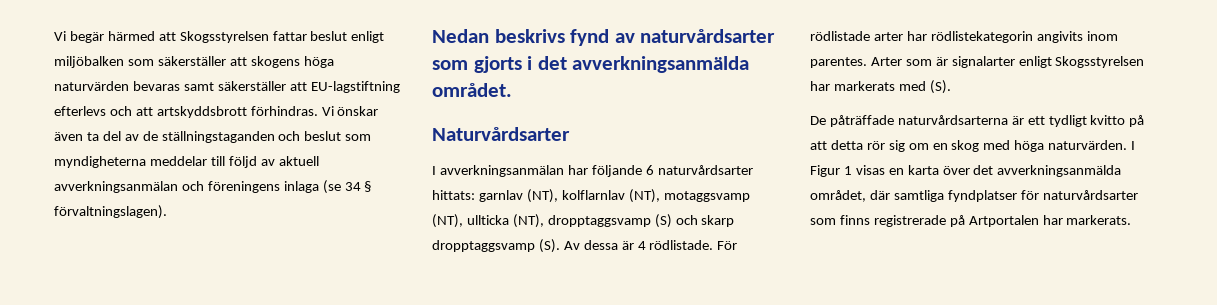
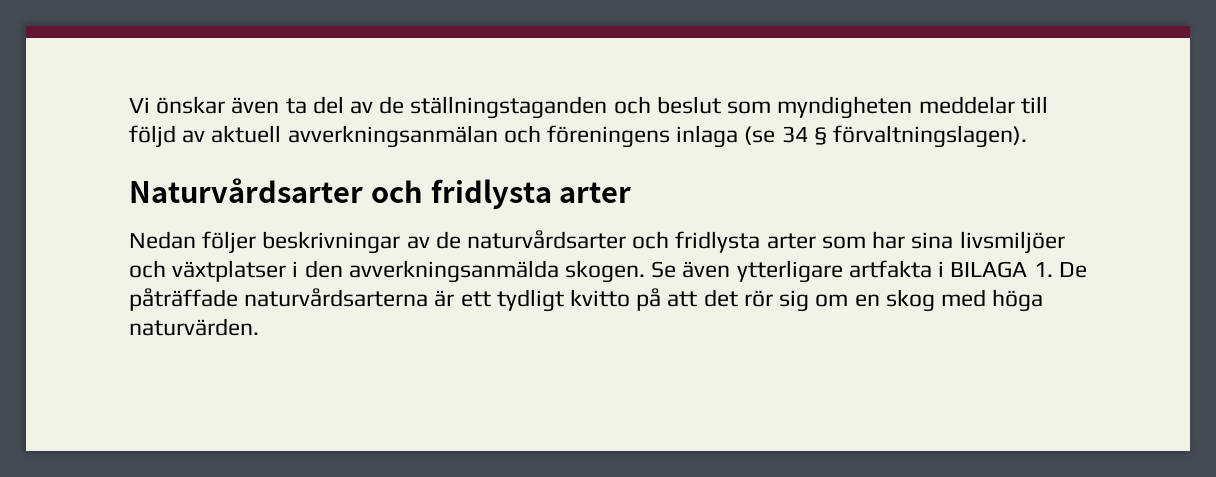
[54,31,385,43] [54,56,334,68] [54,81,400,93] [54,106,334,118] Vi begär härmed att Skogsstyrelsen fattar beslut enligt miljöbalken som säkerställer att skogens höga naturvärden bevaras samt säkerställer att EU-lagstiftning efterlevs och att artskyddsbrott förhindras. Vi -> [129,97,150,113] Vi
[54,156,146,168] myndigheterna -> [777,96,913,119] myndigheten
[432,29,776,46] [432,56,750,73] [432,83,512,97] [432,127,570,141] [432,165,753,177] [432,189,750,203] [432,214,735,228] [432,239,738,253] [810,31,1118,43] [810,56,1145,68] [810,80,951,94] Nedan beskrivs fynd av naturvårdsarter som gjorts i det avverkningsanmälda området. // Naturvårdsarter // I avverkningsanmälan har följande 6 naturvårdsarter hittats: garnlav (NT), kolflarnlav (NT), motaggsvamp (NT), ullticka (NT), dropptaggsvamp (S) och skarp dropptaggsvamp (S). Av dessa är 4 rödlistade. För rödlistade arter har rödlistekategorin angivits inom parentes. Arter som är signalarter enligt Skogsstyrelsen har markerats med (S). // -> [129,178,632,209] [129,230,1065,254] [129,260,1053,283] Naturvårdsarter och fridlysta arter // Nedan följer beskrivningar av de naturvårdsarter och fridlysta arter som har sina livsmiljöer och växtplatser i den avverkningsanmälda skogen. Se även ytterligare artfakta i BILAGA 1.
[830,140,863,150] detta -> [703,289,738,307] det
[1131,141,1136,150] [810,165,1122,177] [810,190,1138,202] [810,215,1132,227] I Figur 1 visas en karta över det avverkningsanmälda området, där samtliga fyndplatser för naturvårdsarter som finns registrerade på Artportalen har markerats. -> (259, 327) none

